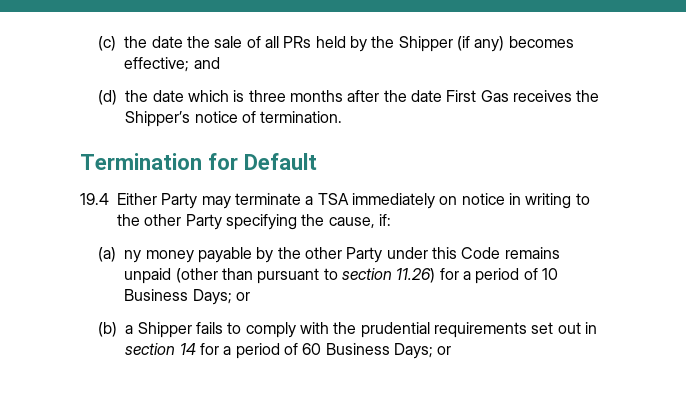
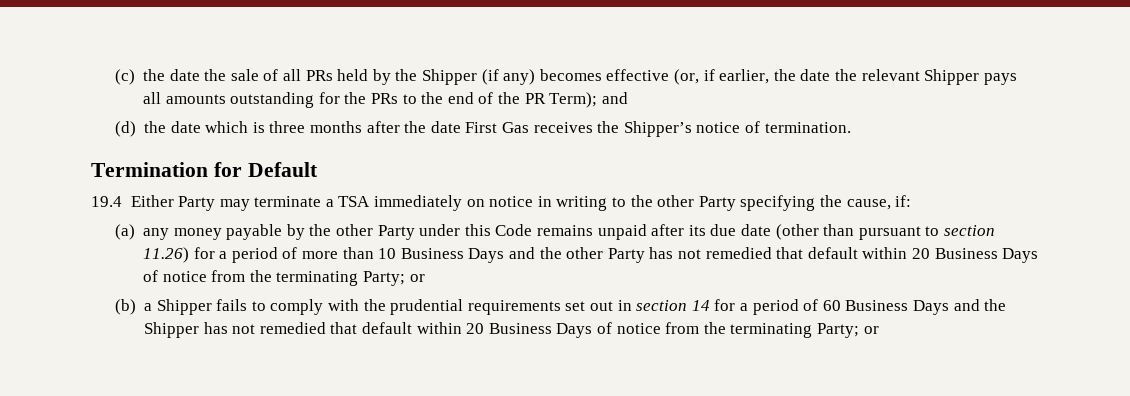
[124,57,190,72] effective; -> [606,69,1017,85] [143,92,598,108] effective (or, if earlier, the date the relevant Shipper pays all amounts outstanding for the PRs to the end of the PR Term);
[124,250,142,263] ny -> [143,228,170,240] any
(172, 276) none -> [651,224,771,236] after its due date
[541,268,558,280] [124,289,232,305] 10 Business Days; -> [302,247,1039,263] [143,270,406,286] more than 10 Business Days and the other Party has not remedied that default within 20 Business Days of notice from the terminating Party;
[394,343,434,359] Days; -> [912,299,1007,315] [144,322,859,338] Days and the Shipper has not remedied that default within 20 Business Days of notice from the terminating Party;

